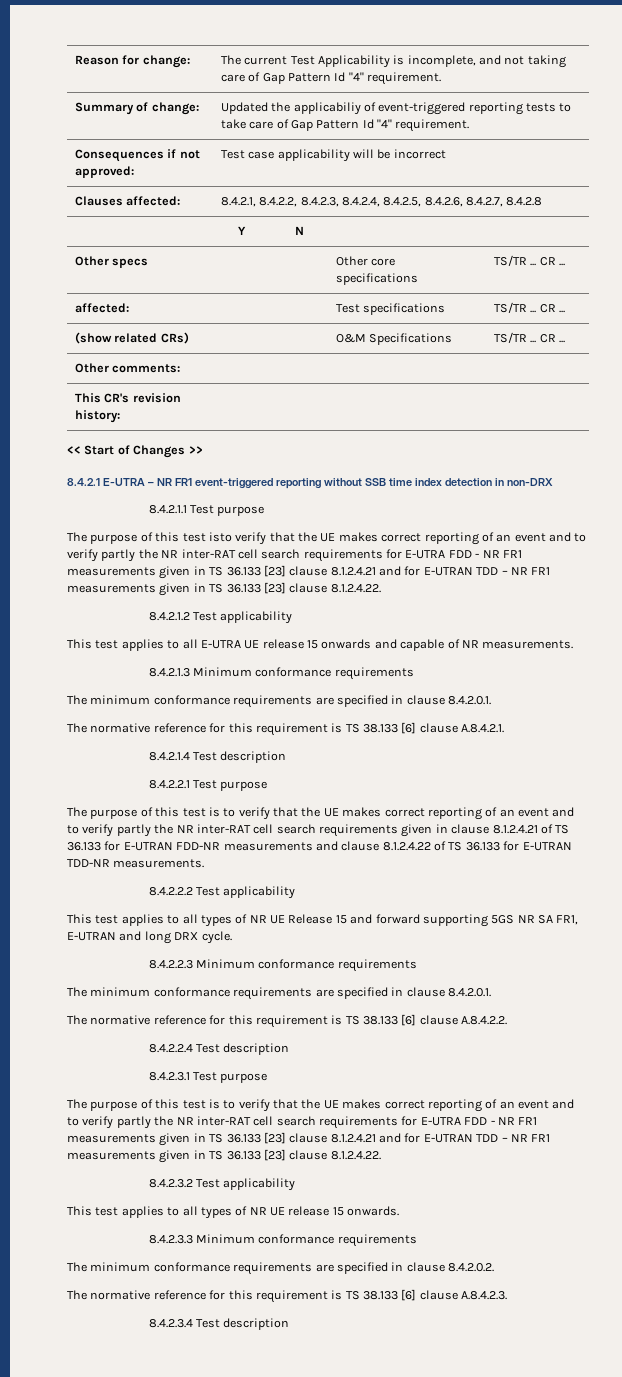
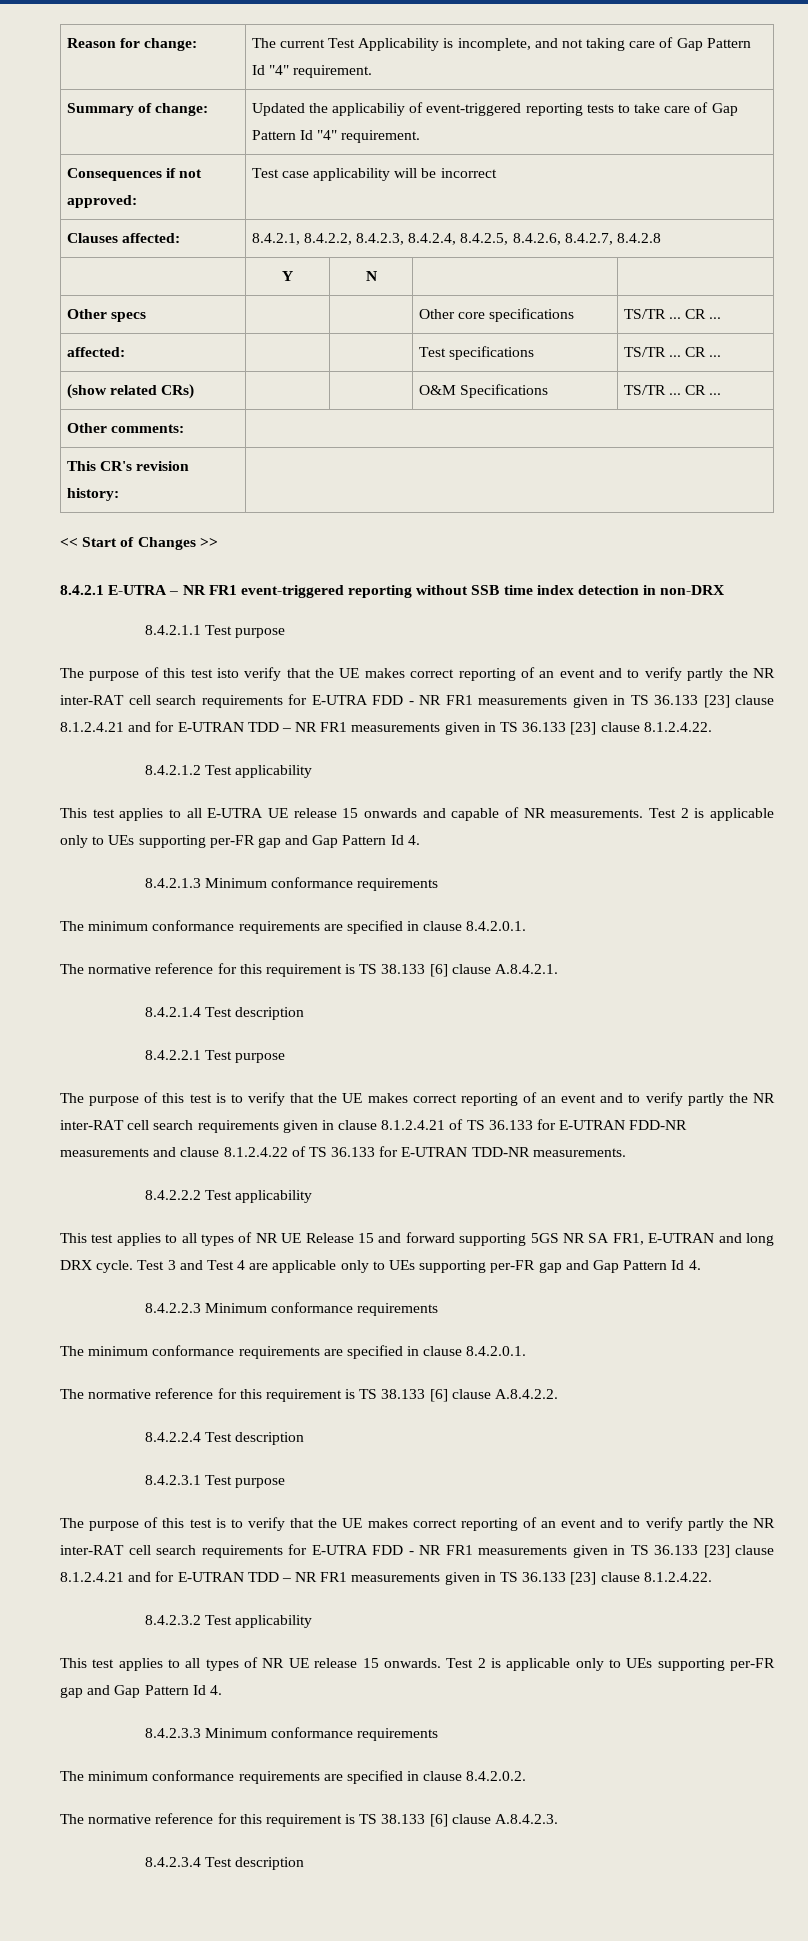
(574, 644) none -> [649,808,774,821] [60,835,420,848] Test 2 is applicable only to UEs supporting per-FR gap and Gap Pattern Id 4.
(232, 937) none -> [137,1260,701,1273] Test 3 and Test 4 are applicable only to UEs supporting per-FR gap and Gap Pattern Id 4.
(400, 1211) none -> [446,1658,776,1671] [60,1685,222,1698] Test 2 is applicable only to UEs supporting per-FR gap and Gap Pattern Id 4.

